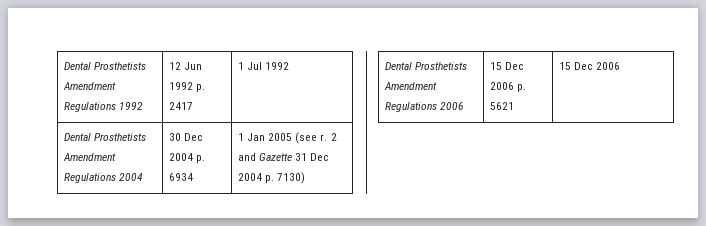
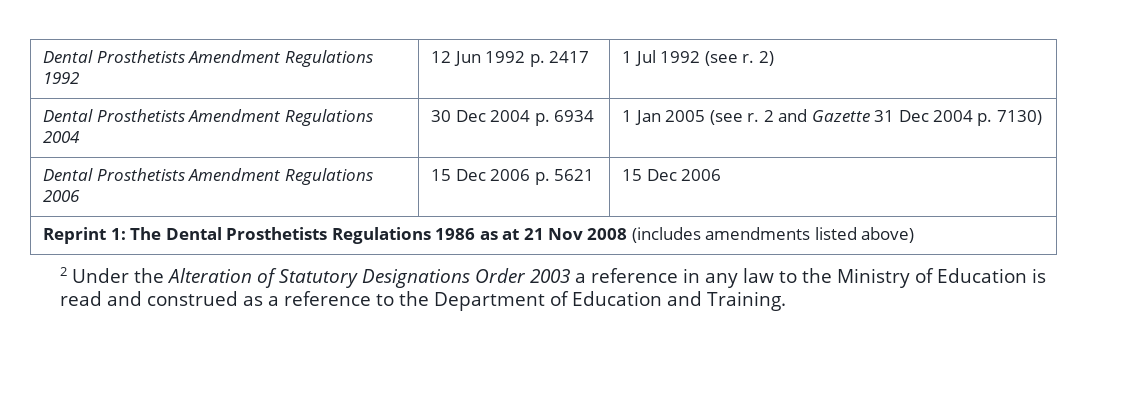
(290, 66) none -> [704,51,774,66] (see r. 2)
(621, 66) none -> [43,227,915,244] [60,267,1047,288] [60,291,787,311] // Reprint 1: The Dental Prosthetists Regulations 1986 as at 21 Nov 2008 (includes amendments listed above) // 2 Under the Alteration of Statutory Designations Order 2003 a reference in any law to the Ministry of Education is read and construed as a reference to the Department of Education and Training.

